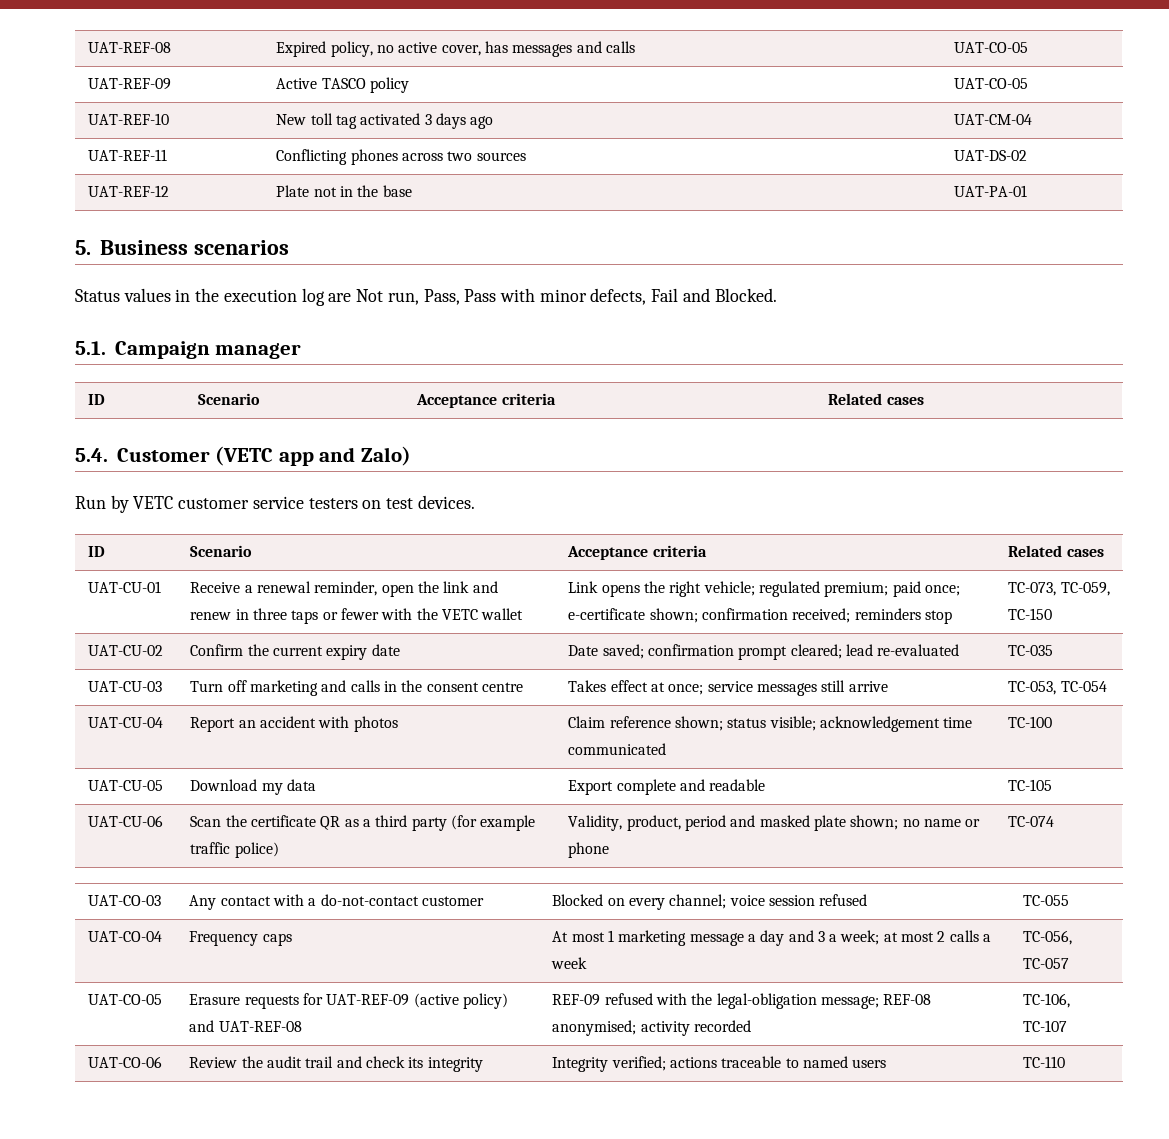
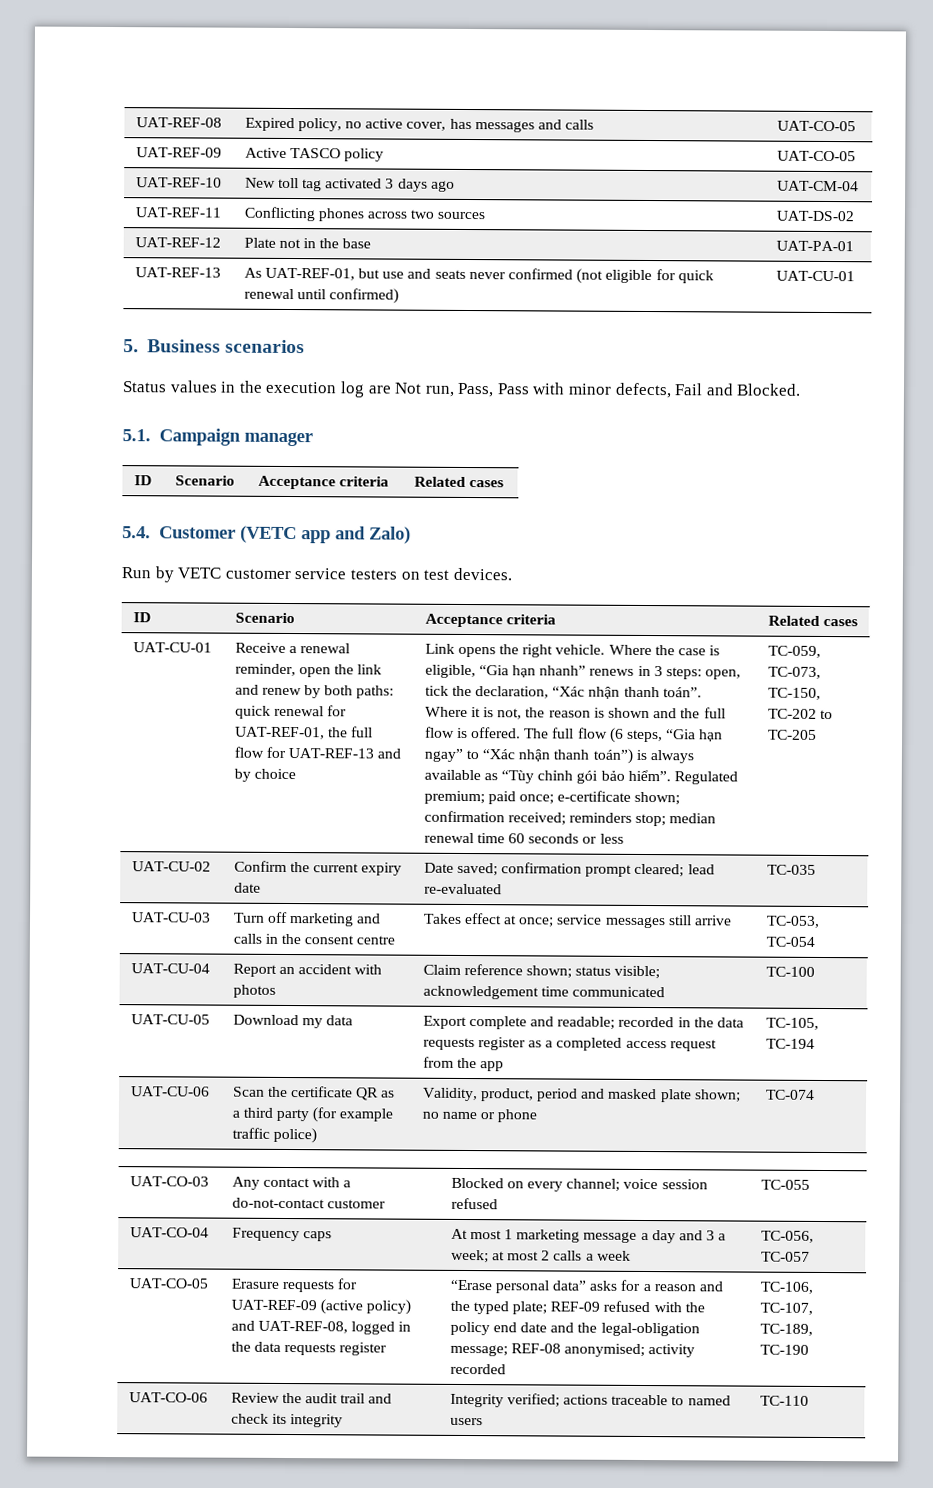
(1028, 191) none -> [134,267,221,278] [243,267,714,284] [243,288,400,304] [775,270,855,282] // UAT-REF-13 | As UAT-REF-01, but use and seats never confirmed (not eligible for quick renewal until confirmed) | UAT-CU-01
[235,608,524,624] [568,581,820,597] in three taps or fewer with the VETC wallet | Link opens the right vehicle; regulated -> [304,685,395,699] [234,705,348,719] [234,726,374,740] [233,746,402,759] [233,768,296,782] [424,643,721,658] [424,664,742,680] [424,685,702,699] [424,706,726,720] [424,726,724,743] [423,748,694,764] [423,769,738,785] by both paths: quick renewal for UAT-REF-01, the full flow for UAT-REF-13 and by choice | Link opens the right vehicle. Where the case is eligible, “Gia hạn nhanh” renews in 3 steps: open, tick the declaration, “Xác nhận thanh toán”. Where it is not, the reason is shown and the full flow is offered. The full flow (6 steps, “Gia hạn ngay” to “Xác nhận thanh toán”) is always available as “Tùy chỉnh gói bảo hiểm”. Regulated
[924,610,952,624] [1008,582,1110,596] [1008,608,1053,620] stop | TC-073, TC-059, TC-150 -> [635,813,717,827] [423,832,624,844] [767,645,821,658] [767,666,821,679] [767,687,821,700] [767,708,833,720] [767,729,817,740] stop; median renewal time 60 seconds or less | TC-059, TC-073, TC-150, TC-202 to TC-205
[709,779,766,791] [1008,779,1053,791] readable | TC-105 -> [557,1016,744,1030] [422,1037,717,1052] [422,1056,505,1072] [765,1017,819,1030] [765,1038,815,1049] readable; recorded in the data requests register as a completed access request from the app | TC-105, TC-194
[218,1021,302,1032] [552,993,687,1006] UAT-REF-08 | REF-09 refused with -> [257,1320,412,1335] [230,1341,388,1356] [449,1279,724,1294] [449,1300,705,1315] [449,1321,575,1336] UAT-REF-08, logged in the data requests register | “Erase personal data” asks for a reason and the typed plate; REF-09 refused with the policy end date and
[1023,1020,1068,1032] TC-107 -> [759,1302,813,1315] [759,1323,813,1336] [759,1344,809,1355] TC-107, TC-189, TC-190

